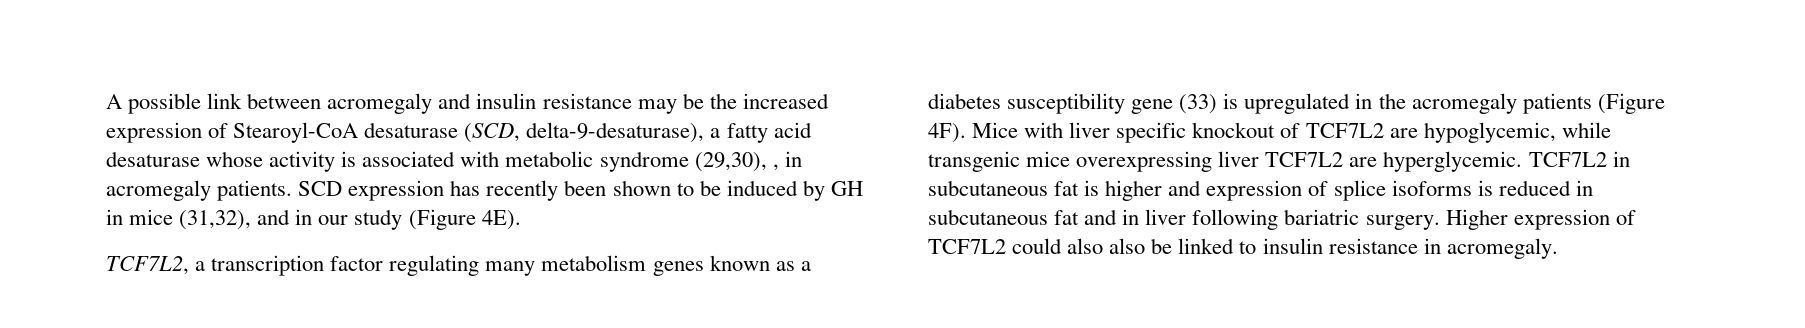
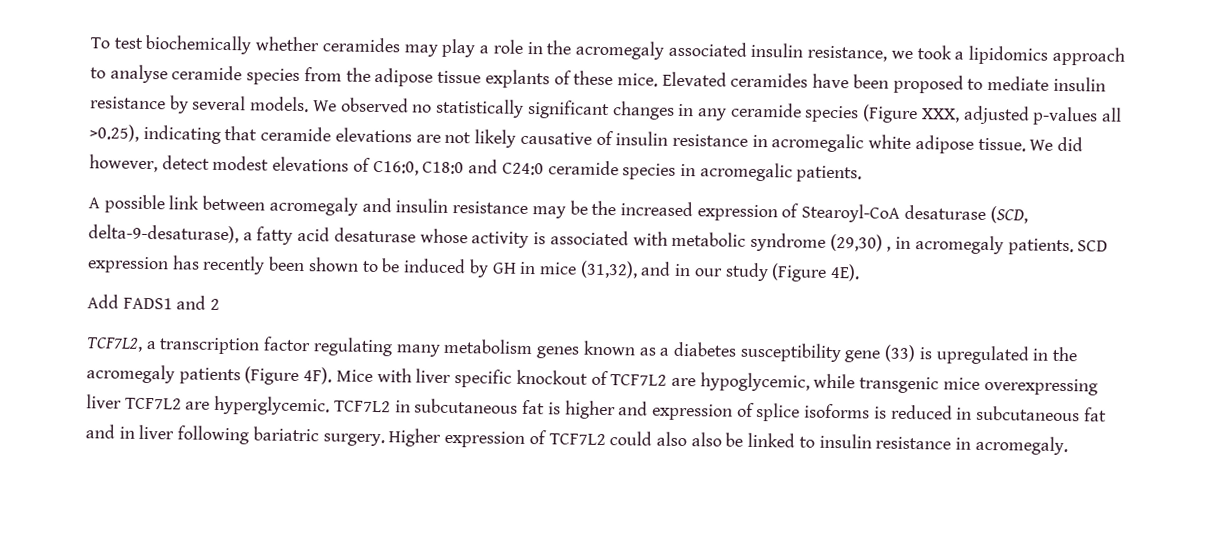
(106, 101) none -> [90,34,1125,66] [90,64,1106,94] [90,95,1123,126] [89,124,1084,154] [89,154,863,183] To test biochemically whether ceramides may play a role in the acromegaly associated insulin resistance, we took a lipidomics approach to analyse ceramide species from the adipose tissue explants of these mice. Elevated ceramides have been proposed to mediate insulin resistance by several models. We observed no statistically significant changes in any ceramide species (Figure XXX, adjusted p-values all >0.25), indicating that ceramide elevations are not likely causative of insulin resistance in acromegalic white adipose tissue. We did however, detect modest elevations of C16:0, C18:0 and C24:0 ceramide species in acromegalic patients. //
[694,152,767,172] (29,30), -> [829,233,883,252] (29,30)
(521, 220) none -> [87,294,221,310] // Add FADS1 and 2

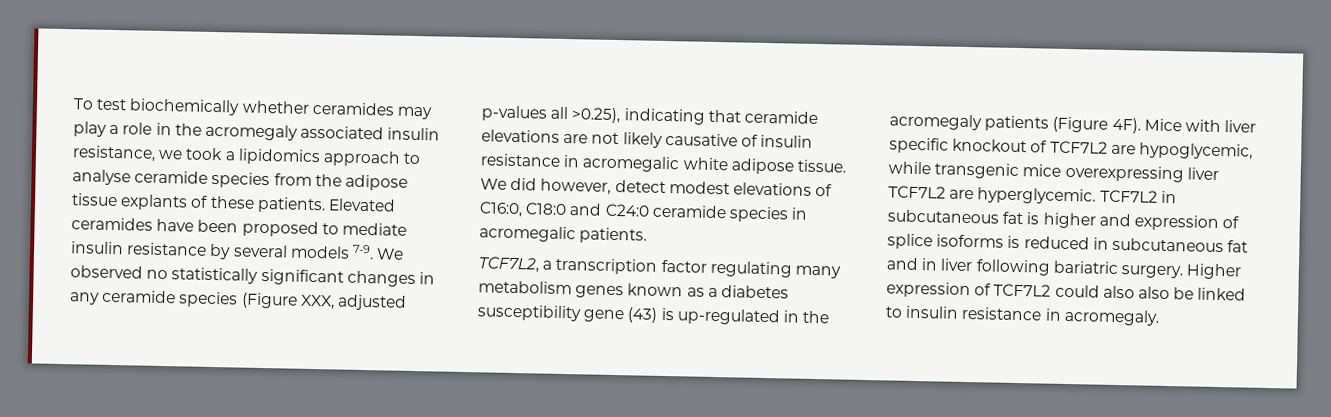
[616,73,658,87] mice. -> [256,196,326,214] patients.
[250,96,310,113] models. -> [289,244,374,260] models 7-9.
[88,194,1028,224] [88,224,1109,256] [87,255,861,282] [87,294,221,310] // A possible link between acromegaly and insulin resistance may be the increased expression of Stearoyl-CoA desaturase (SCD, delta-9-desaturase), a fatty acid desaturase whose activity is associated with metabolic syndrome (29,30) , in acromegaly patients. SCD expression has recently been shown to be induced by GH in mice (31,32), and in our study (Figure 4E). // Add FADS1 and 2 -> (648, 235) none
[884,344,1030,365] (33) is upregulated -> [627,307,780,326] (43) is up-regulated

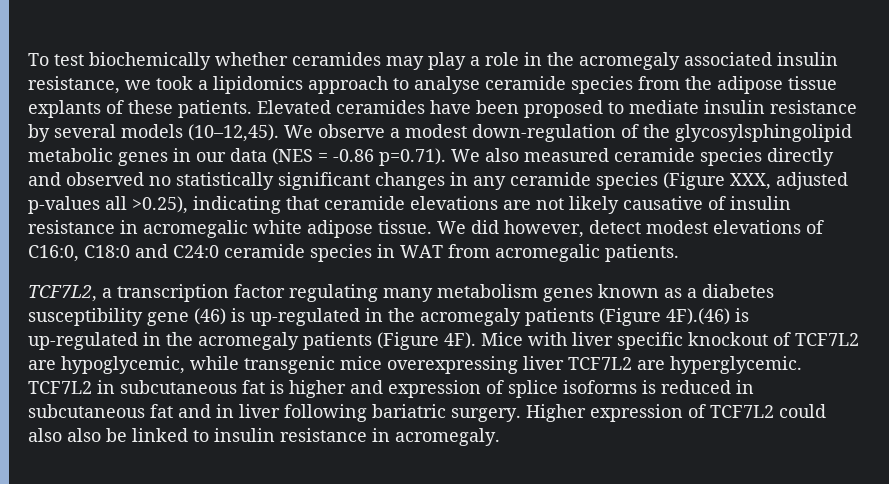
[351,244,405,260] 7-9. We -> [188,124,852,142] [28,148,834,166] [28,172,61,186] (10–12,45). We observe a modest down-regulation of the glycosylsphingolipid metabolic genes in our data (NES = -0.86 p=0.71). We also measured ceramide species directly and
(809, 213) none -> [400,244,490,258] WAT from
[627,307,659,323] (43) -> [194,308,730,326] (46) is up-regulated in the acromegaly patients (Figure 4F).(46)

